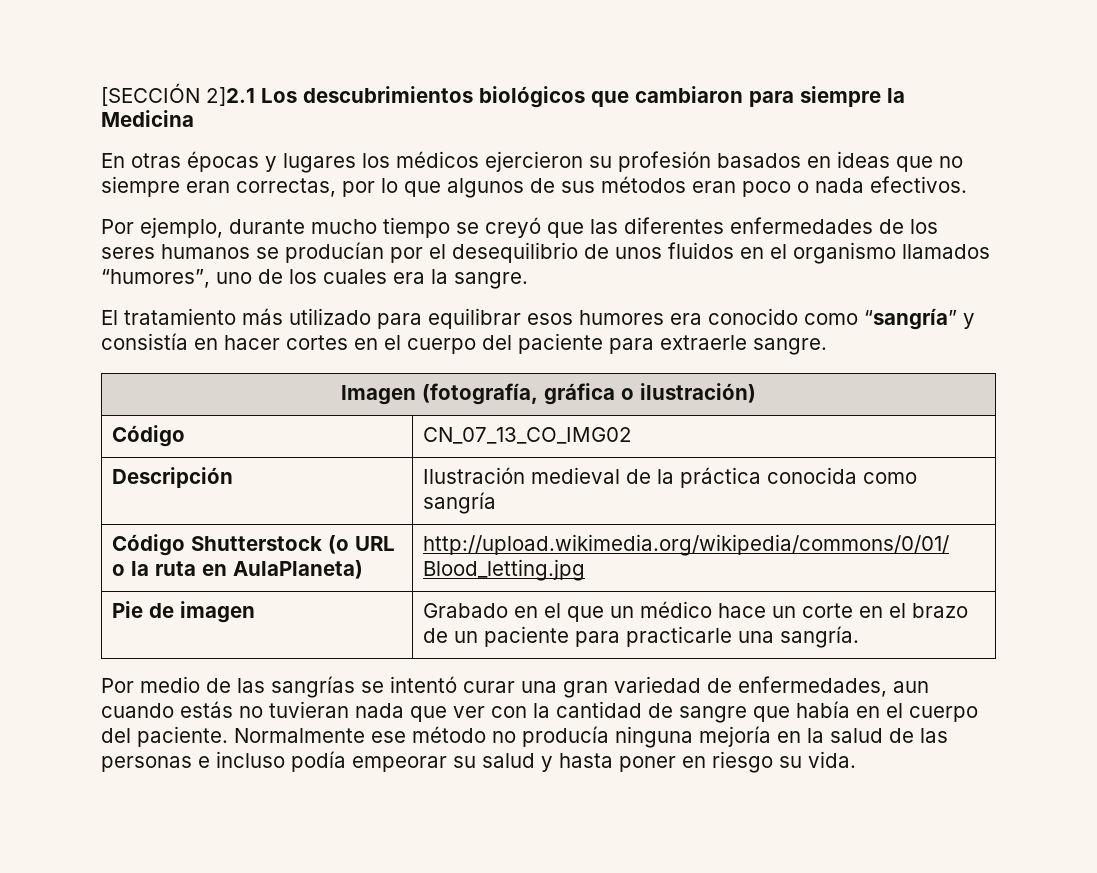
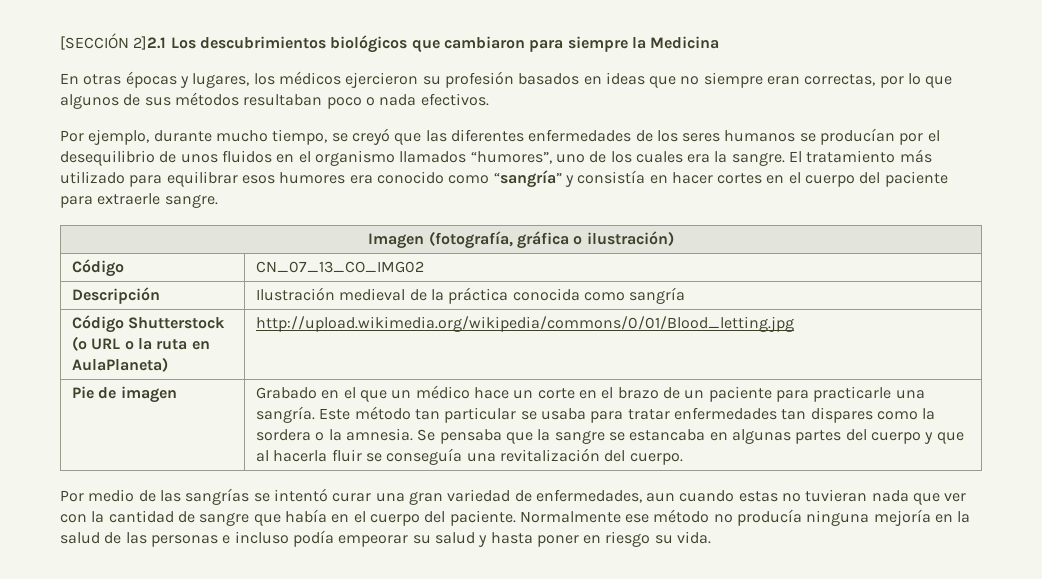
[283,153,356,173] lugares -> [192,73,250,88] lugares,
[692,181,736,193] eran -> [243,94,323,106] resultaban
[383,217,450,238] tiempo -> [272,129,328,145] tiempo,
(528, 280) // -> (785, 159) none
(859, 637) none -> [319,406,936,423] [256,428,964,444] [256,448,683,465] Este método tan particular se usaba para tratar enfermedades tan dispares como la sordera o la amnesia. Se pensaba que la sangre se estancaba en algunas partes del cuerpo y que al hacerla fluir se conseguía una revitalización del cuerpo.
[180,701,233,718] estás -> [738,491,778,502] estas

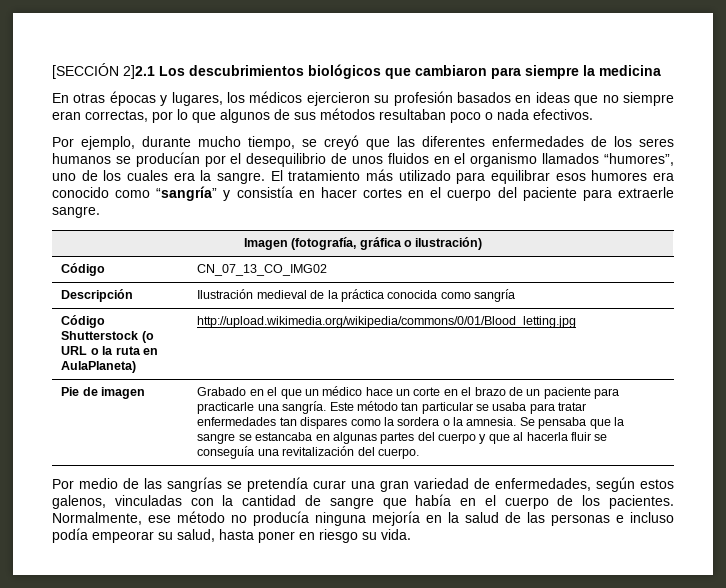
[650,36,720,49] Medicina -> [599,65,661,76] medicina
[273,488,328,502] intentó -> [247,477,308,492] pretendía
[646,489,967,505] aun cuando estas no tuvieran nada que ver -> [596,477,674,492] [52,495,182,509] según estos galenos, vinculadas
[424,510,621,526] del paciente. Normalmente -> [557,495,674,509] [52,512,142,525] de los pacientes. Normalmente,
[434,532,488,547] salud y -> [177,529,215,542] salud,

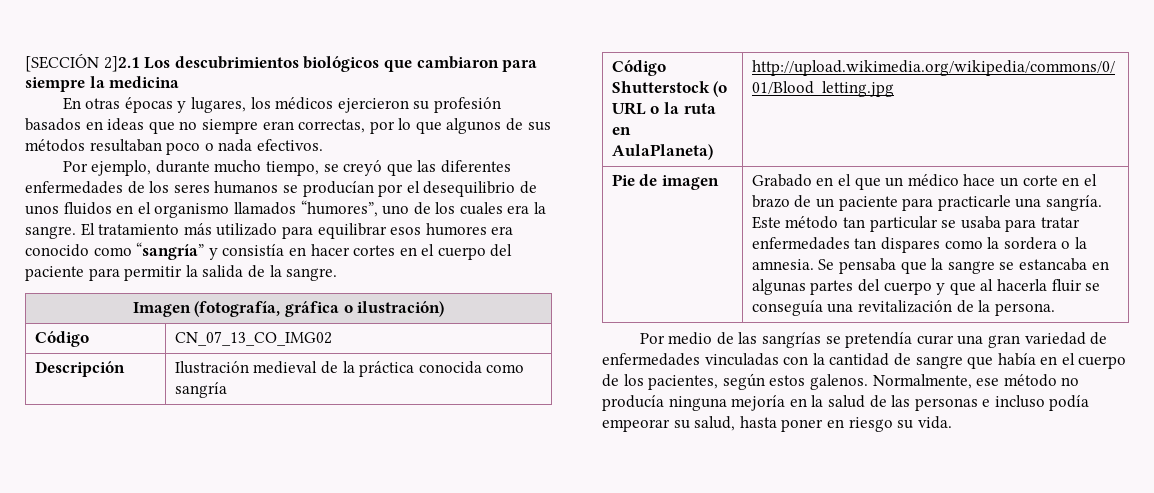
[618,187,674,198] extraerle -> [124,265,282,281] permitir la salida de la
[357,447,419,459] del cuerpo. -> [956,300,1055,316] de la persona.
[495,477,674,492] [52,495,106,509] enfermedades, según estos galenos, -> [602,353,700,366] enfermedades
[609,495,674,509] pacientes. -> [648,373,868,390] pacientes, según estos galenos.

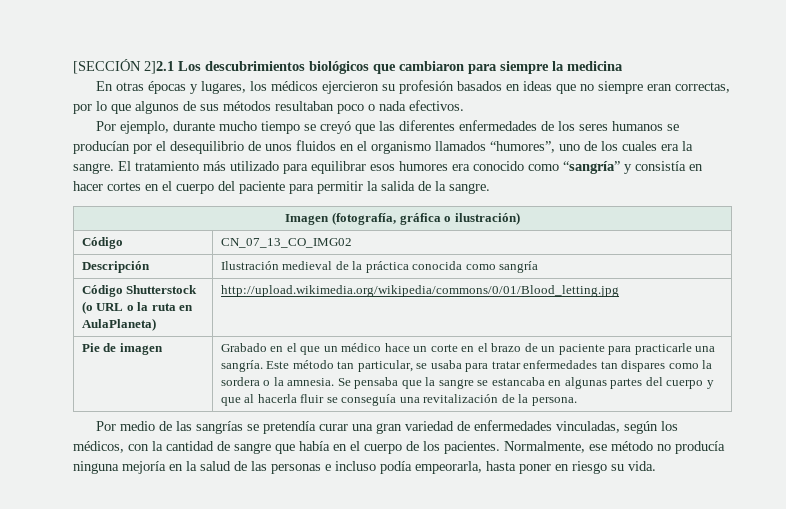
[266,161,320,176] tiempo, -> [261,121,301,134] tiempo
[869,216,938,232] particular -> [357,360,413,372] particular,
[704,353,779,366] vinculadas -> [556,421,679,434] [73,441,124,453] vinculadas, según los médicos,
[648,373,868,390] pacientes, según estos galenos. -> [444,441,500,454] pacientes.
[602,416,736,432] empeorar su salud, -> [415,461,482,474] empeorarla,

